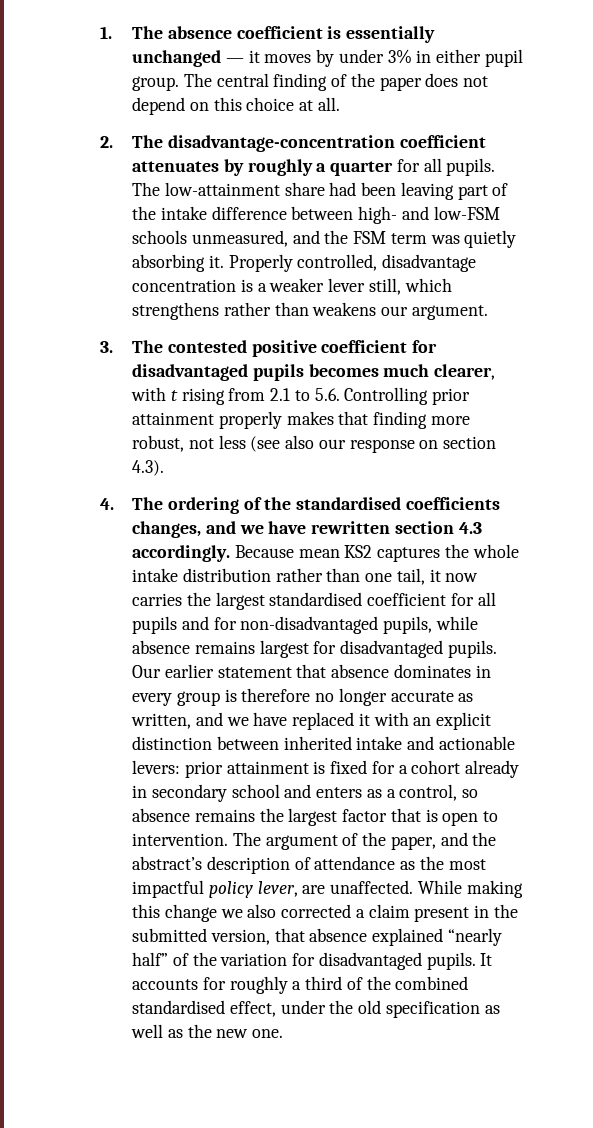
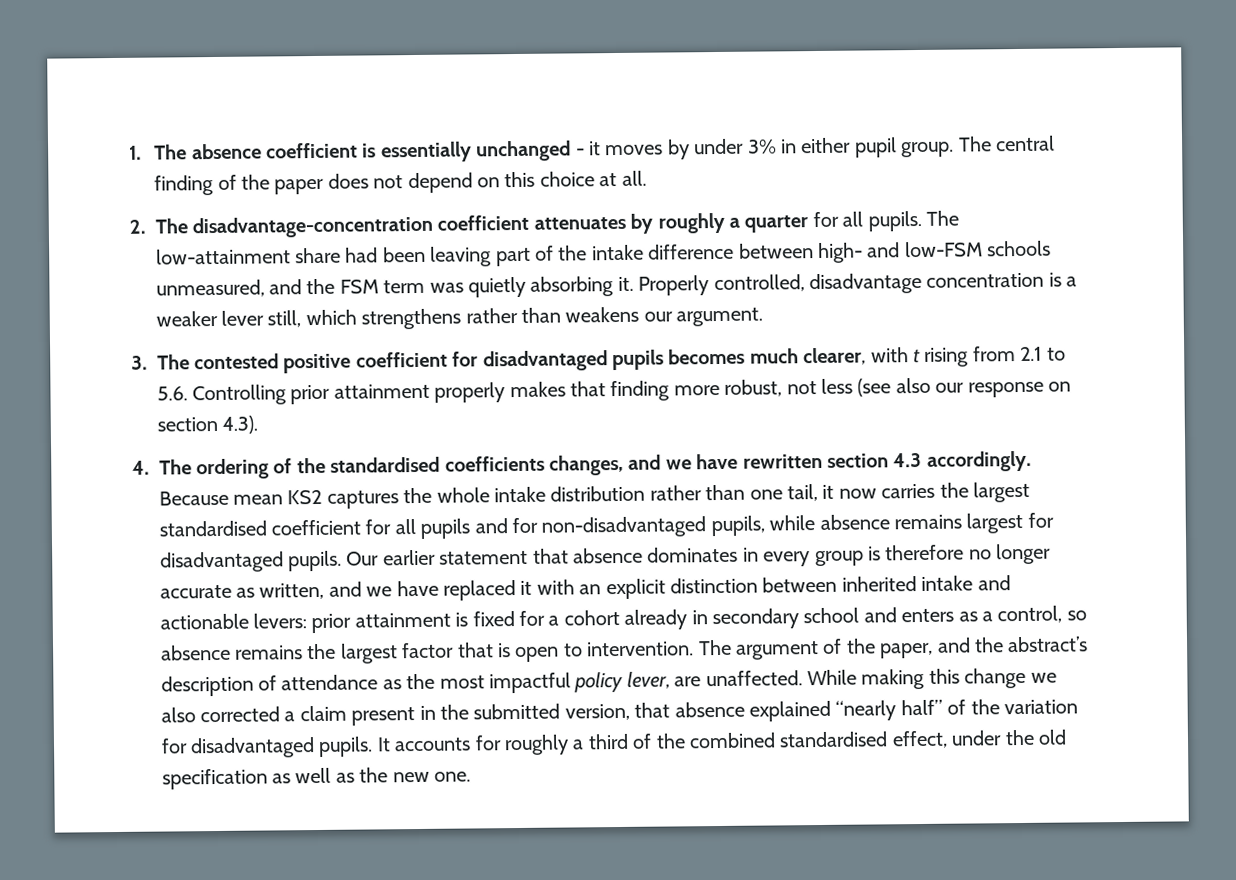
[225,58,244,63] — -> [575,148,585,156] -

